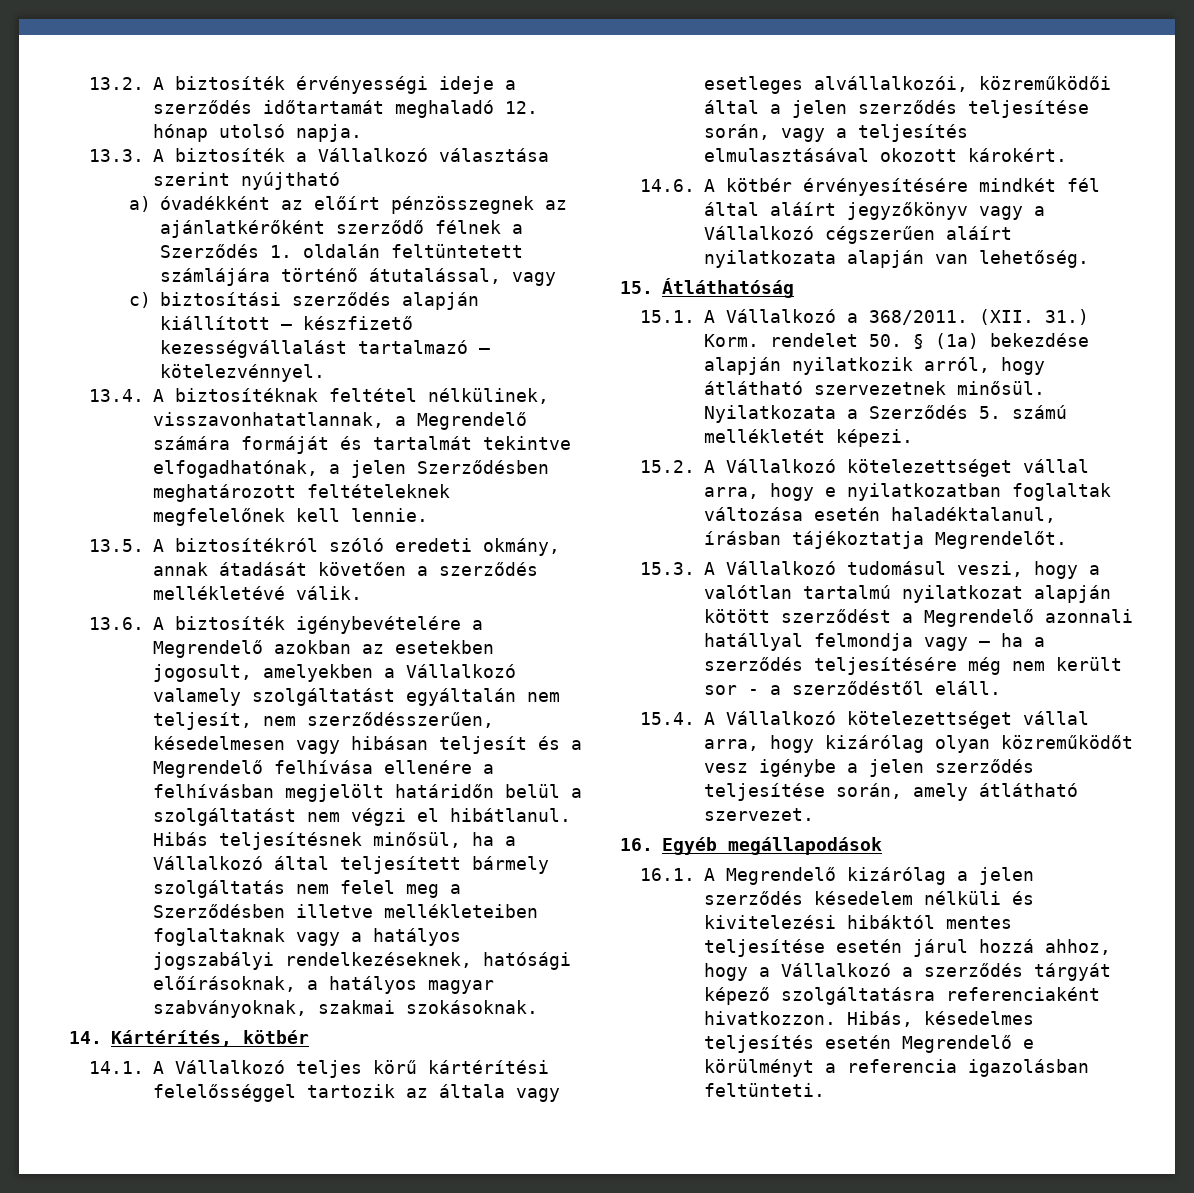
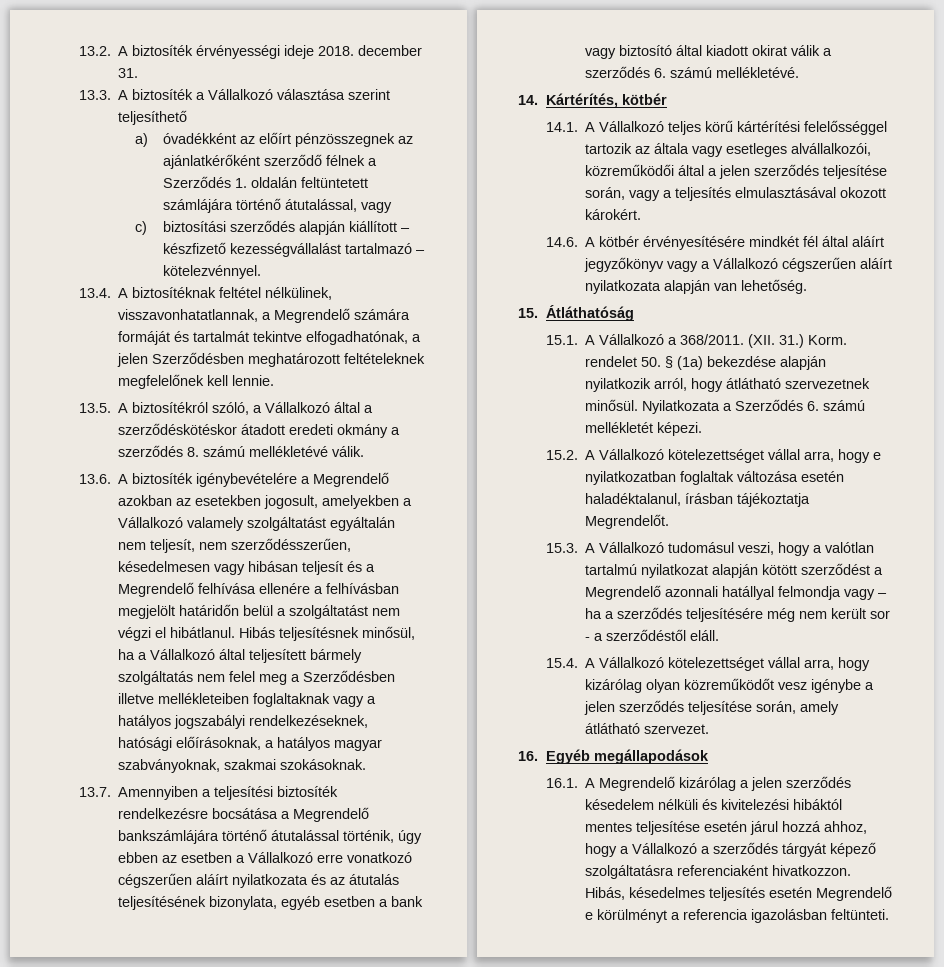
[504,80,516,90] [152,100,538,118] [152,124,362,142] a szerződés időtartamát meghaladó 12. hónap utolsó napja. -> [318,45,423,56] [118,68,139,78] 2018. december 31.
[240,172,340,190] nyújtható -> [118,110,188,125] teljesíthető
[328,538,560,556] [152,562,538,576] szóló eredeti okmány, annak átadását követően a szerződés -> [212,402,374,415] [118,423,401,438] [118,445,246,457] szóló, a Vállalkozó által a szerződéskötéskor átadott eredeti okmány a szerződés 8. számú
(538, 1007) none -> [79,786,339,800] [118,807,370,822] [118,829,423,844] [118,852,413,863] [118,873,400,888] [118,896,424,910] [585,45,833,59] [585,66,800,78] // 13.7. Amennyiben a teljesítési biztosíték rendelkezésre bocsátása a Megrendelő bankszámlájára történő átutalással történik, úgy ebben az esetben a Vállalkozó erre vonatkozó cégszerűen aláírt nyilatkozata és az átutalás teljesítésének bizonylata, egyéb esetben a bank vagy biztosító által kiadott okirat válik a szerződés 6. számú mellékletévé.
[978,406,1001,419] 5. -> [807,401,820,411] 6.

